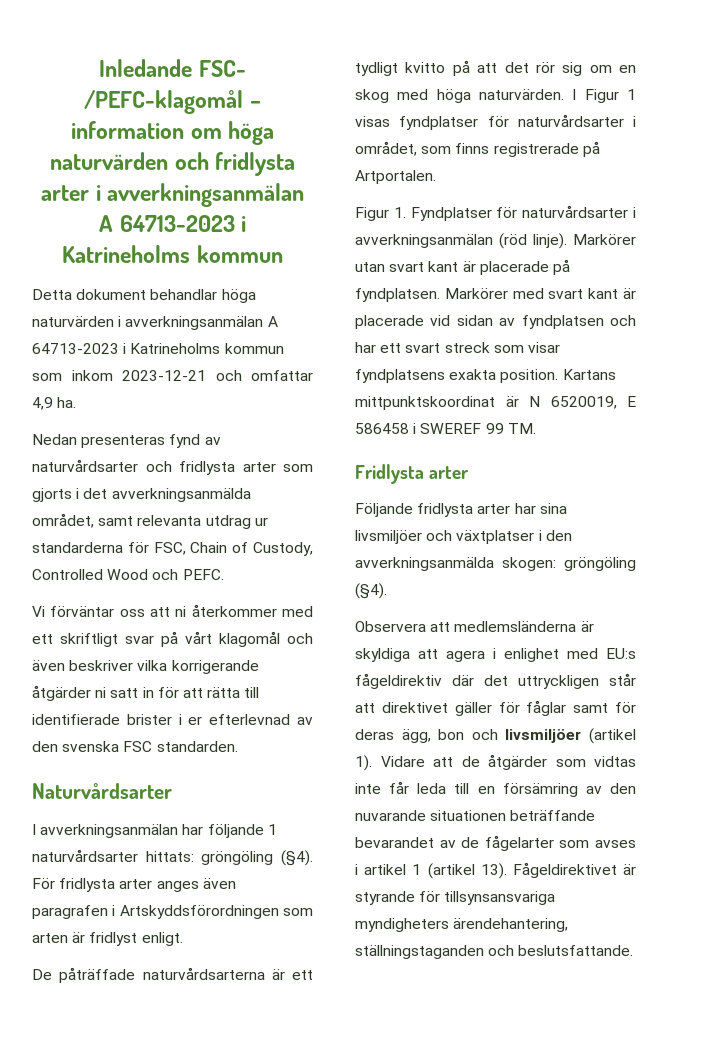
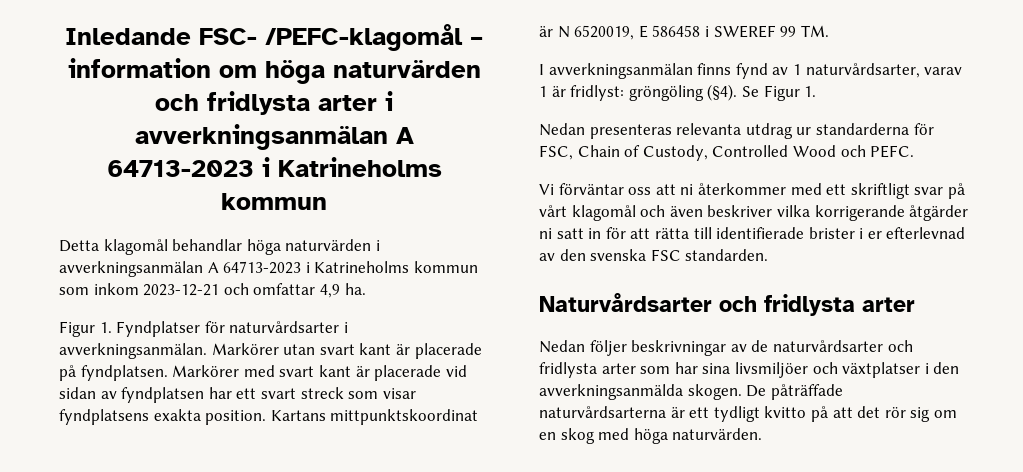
[76,289,147,300] dokument -> [103,239,168,255] klagomål
[32,434,221,448] [32,459,313,475] [32,488,251,502] [32,513,134,528] Nedan presenteras fynd av naturvårdsarter och fridlysta arter som gjorts i det avverkningsanmälda området, samt -> [59,321,348,337] [59,343,482,359] [59,365,467,381] [59,387,416,403] [59,409,479,425] [539,25,829,40] [539,63,963,79] [539,84,817,101] [539,123,672,139] Figur 1. Fyndplatser för naturvårdsarter i avverkningsanmälan. Markörer utan svart kant är placerade på fyndplatsen. Markörer med svart kant är placerade vid sidan av fyndplatsen har ett svart streck som visar fyndplatsens exakta position. Kartans mittpunktskoordinat är N 6520019, E 586458 i SWEREF 99 TM. // I avverkningsanmälan finns fynd av 1 naturvårdsarter, varav 1 är fridlyst: gröngöling (§4). Se Figur 1. // Nedan presenteras
[32,824,277,838] [32,849,313,866] [32,878,236,892] [32,905,313,919] [32,932,183,946] // I avverkningsanmälan har följande 1 naturvårdsarter hittats: gröngöling (§4). För fridlysta arter anges även paragrafen i Artskyddsförordningen som arten är fridlyst enligt. // -> [719,294,915,316] [539,340,913,356] [539,362,960,378] [539,384,742,400] och fridlysta arter // Nedan följer beskrivningar av de naturvårdsarter och fridlysta arter som har sina livsmiljöer och växtplatser i den avverkningsanmälda skogen.
[572,89,636,103] [355,114,636,130] [355,141,600,157] [355,170,436,184] [355,205,636,221] [355,233,636,249] [355,259,570,275] [355,288,636,302] [355,315,636,329] [355,342,560,353] [355,369,616,383] [355,396,636,410] [355,423,536,434] [355,464,470,484] [355,503,567,517] [355,530,572,544] [355,557,636,571] [355,583,387,599] [355,621,594,632] [355,648,636,662] [355,673,636,689] [355,700,636,716] [355,728,636,744] [355,754,636,771] [355,781,636,797] [355,810,596,821] [355,835,636,851] [355,862,636,879] [355,891,556,905] [355,918,569,932] [355,945,634,959] I Figur 1 visas fyndplatser för naturvårdsarter i området, som finns registrerade på Artportalen. // Figur 1. Fyndplatser för naturvårdsarter i avverkningsanmälan (röd linje). Markörer utan svart kant är placerade på fyndplatsen. Markörer med svart kant är placerade vid sidan av fyndplatsen och har ett svart streck som visar fyndplatsens exakta position. Kartans mittpunktskoordinat är N 6520019, E 586458 i SWEREF 99 TM. // Fridlysta arter // Följande fridlysta arter har sina livsmiljöer och växtplatser i den avverkningsanmälda skogen: gröngöling (§4). // Observera att medlemsländerna är skyldiga att agera i enlighet med EU:s fågeldirektiv där det uttryckligen står att direktivet gäller för fåglar samt för deras ägg, bon och livsmiljöer (artikel 1). Vidare att de åtgärder som vidtas inte får leda till en försämring av den nuvarande situationen beträffande bevarandet av de fågelarter som avses i artikel 1 (artikel 13). Fågeldirektivet är styrande för tillsynsansvariga myndigheters ärendehantering, ställningstaganden och beslutsfattande. -> (763, 434) none

